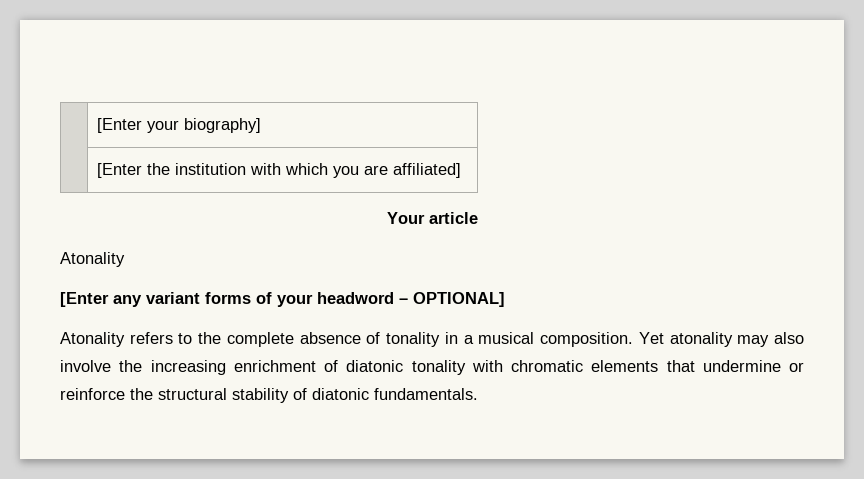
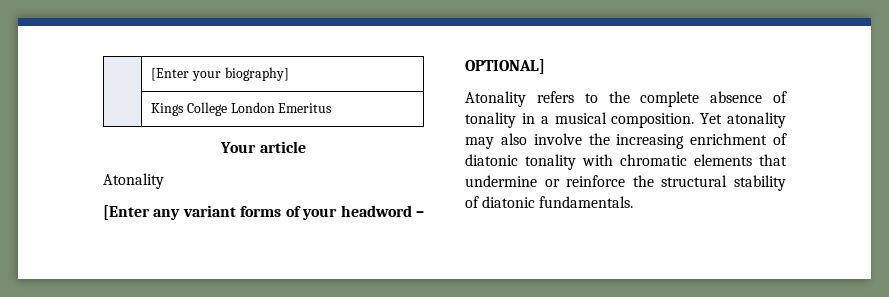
[96,163,461,178] [Enter the institution with which you are affiliated] -> [150,102,333,116] Kings College London Emeritus

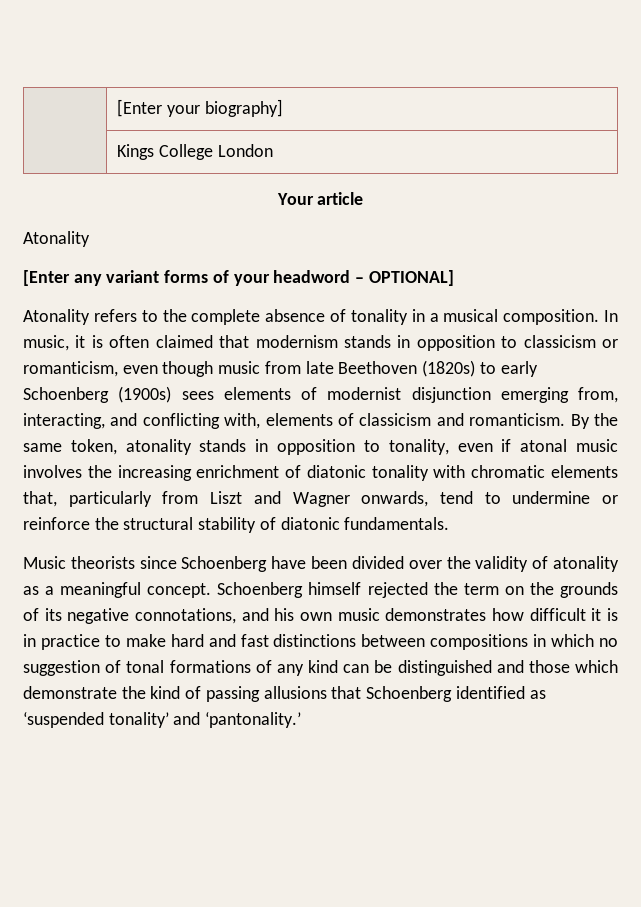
[278,103,333,113] Emeritus -> (273, 150) none
[700,112,786,128] [465,133,582,149] Yet atonality may also involve -> [603,310,618,322] [23,335,619,351] [23,360,538,377] [23,386,618,403] [23,413,618,429] [23,439,618,455] [23,465,82,478] In music, it is often claimed that modernism stands in opposition to classicism or romanticism, even though music from late Beethoven (1820s) to early Schoenberg (1900s) sees elements of modernist disjunction emerging from, interacting, and conflicting with, elements of classicism and romanticism. By the same token, atonality stands in opposition to tonality, even if atonal music involves
[759,154,787,166] that -> [23,491,501,507] that, particularly from Liszt and Wagner onwards, tend to
(634, 202) none -> [23,556,619,572] [23,582,618,598] [23,608,618,624] [23,634,618,650] [23,660,618,676] [23,686,546,702] [23,712,302,728] // Music theorists since Schoenberg have been divided over the validity of atonality as a meaningful concept. Schoenberg himself rejected the term on the grounds of its negative connotations, and his own music demonstrates how difficult it is in practice to make hard and fast distinctions between compositions in which no suggestion of tonal formations of any kind can be distinguished and those which demonstrate the kind of passing allusions that Schoenberg identified as ‘suspended tonality’ and ‘pantonality.’

